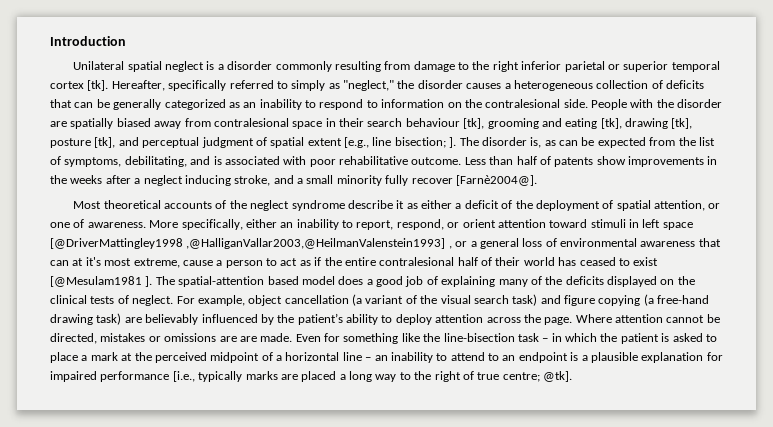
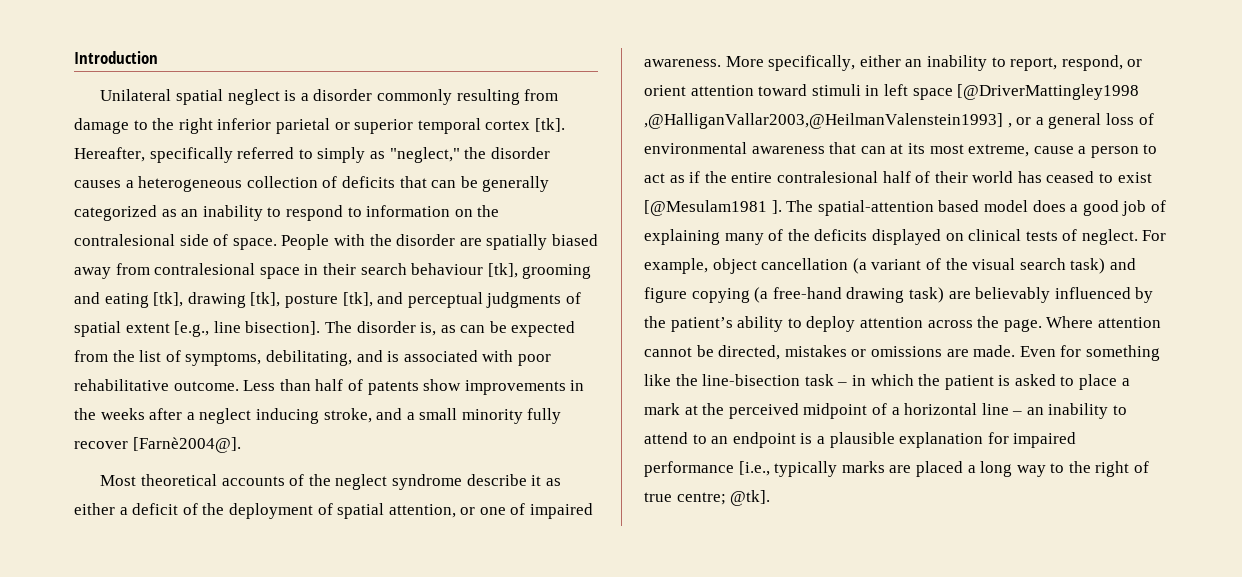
[563,99,588,108] side. -> [179,234,277,250] side of space.
[201,137,254,148] judgment -> [486,292,562,308] judgments
[394,137,457,148] bisection; ]. -> [245,321,321,335] bisection].
(85, 223) none -> [530,503,594,519] impaired
[85,257,101,266] it's -> [907,143,925,154] its
[677,276,695,285] the -> (964, 237) none
[239,336,257,342] are -> (969, 353) none

